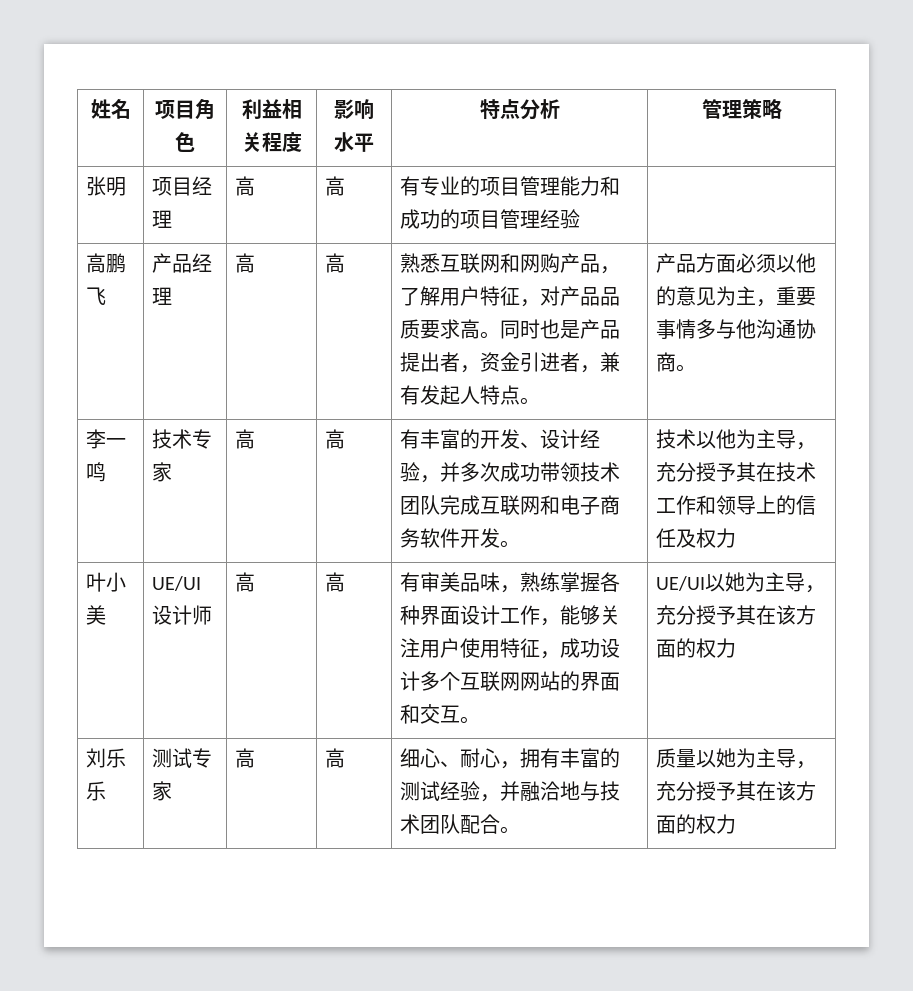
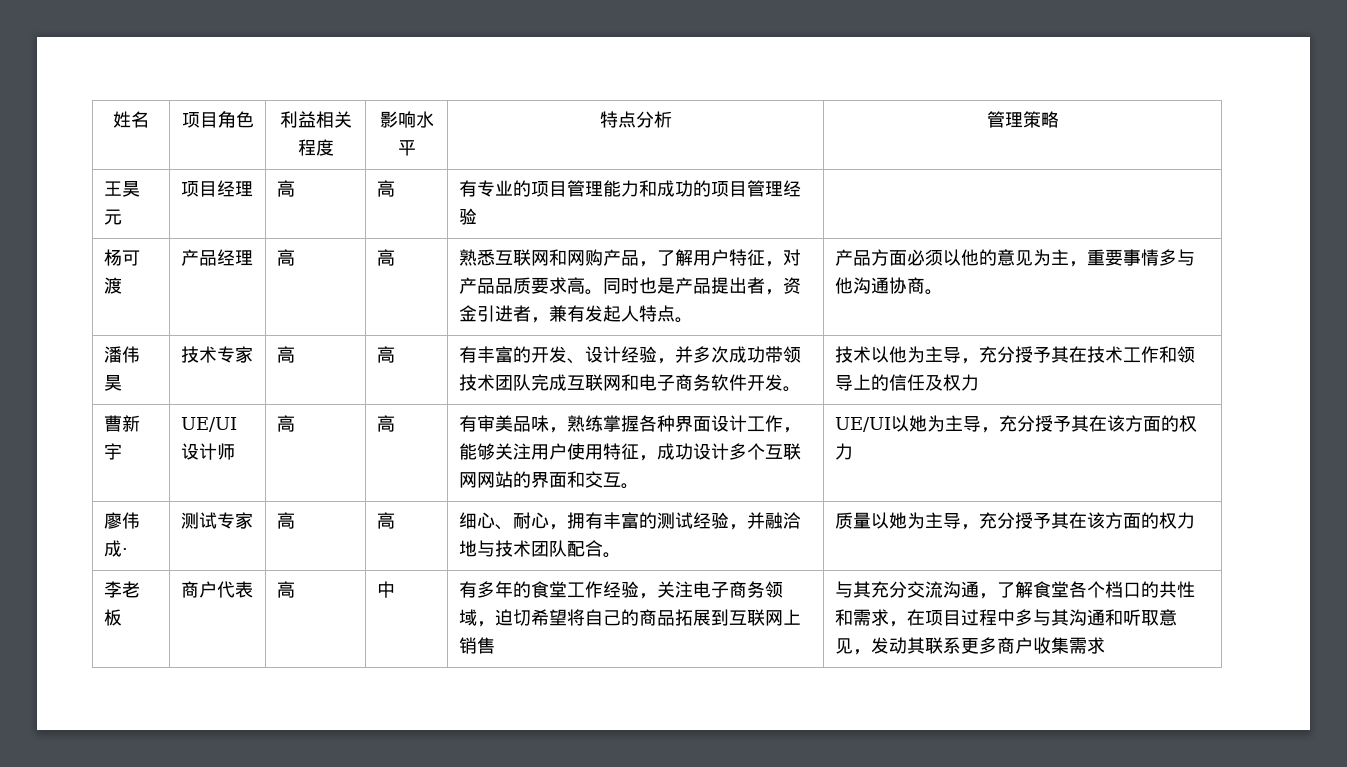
[85,176,126,196] 张明 -> [104,181,141,197] [104,209,123,225] 王昊元
[85,253,126,273] [85,287,106,305] 高鹏飞 -> [104,249,141,266] [104,277,123,294] 杨可渡
[85,429,126,449] [85,462,106,482] 李一鸣 -> [104,346,141,363] [104,375,123,391] 潘伟昊
[85,572,126,592] [85,605,106,625] 叶小美 -> [104,415,141,432] [104,443,123,460] 曹新宇
[85,748,126,768] [85,781,106,801] 刘乐乐 -> [104,512,141,529] [104,540,129,557] 廖伟成·
(736, 824) none -> [104,581,141,598] [104,609,123,626] [181,581,254,598] [277,581,296,598] [377,581,396,598] [459,581,784,599] [459,609,802,627] [459,637,496,654] [835,581,1196,599] [835,609,1178,627] [835,637,1106,655] // 李老板 | 商户代表 | 高 | 中 | 有多年的食堂工作经验，关注电子商务领域，迫切希望将自己的商品拓展到互联网上销售 | 与其充分交流沟通，了解食堂各个档口的共性和需求，在项目过程中多与其沟通和听取意见，发动其联系更多商户收集需求

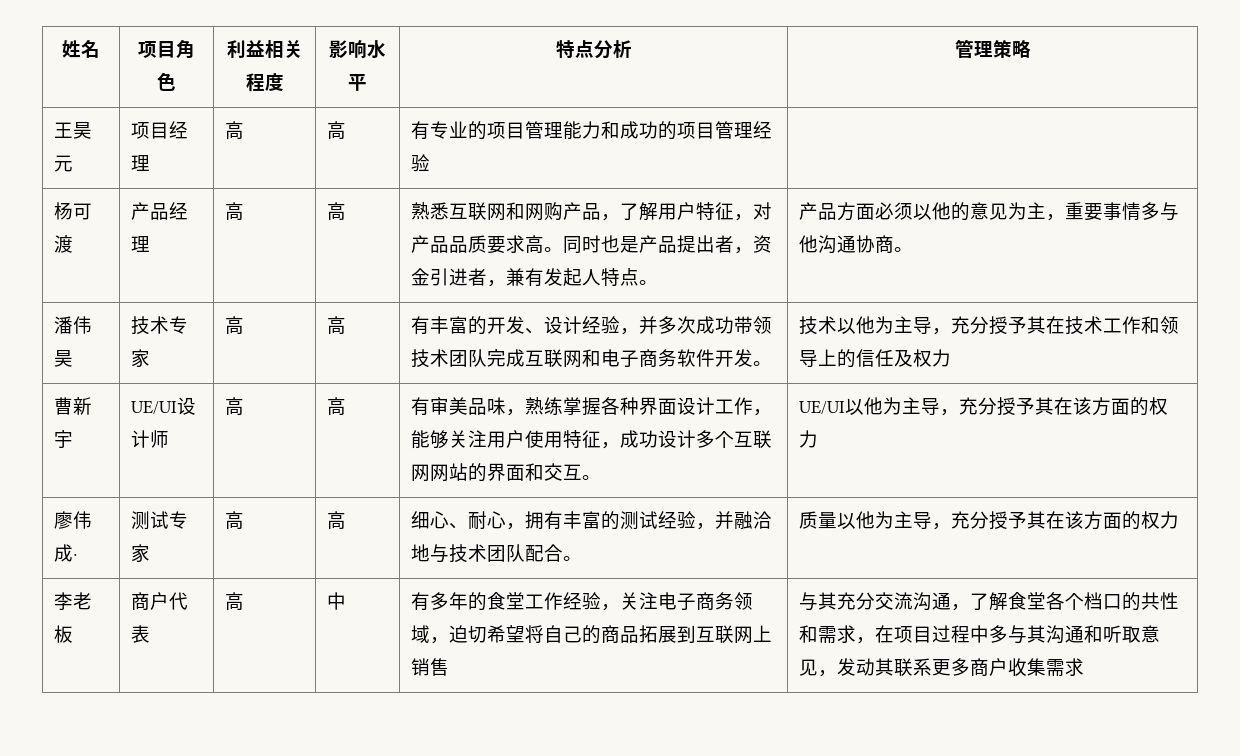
[909,415,928,432] 她 -> [863,397,883,415] 他
[889,512,908,529] 她 -> [855,511,875,529] 他

